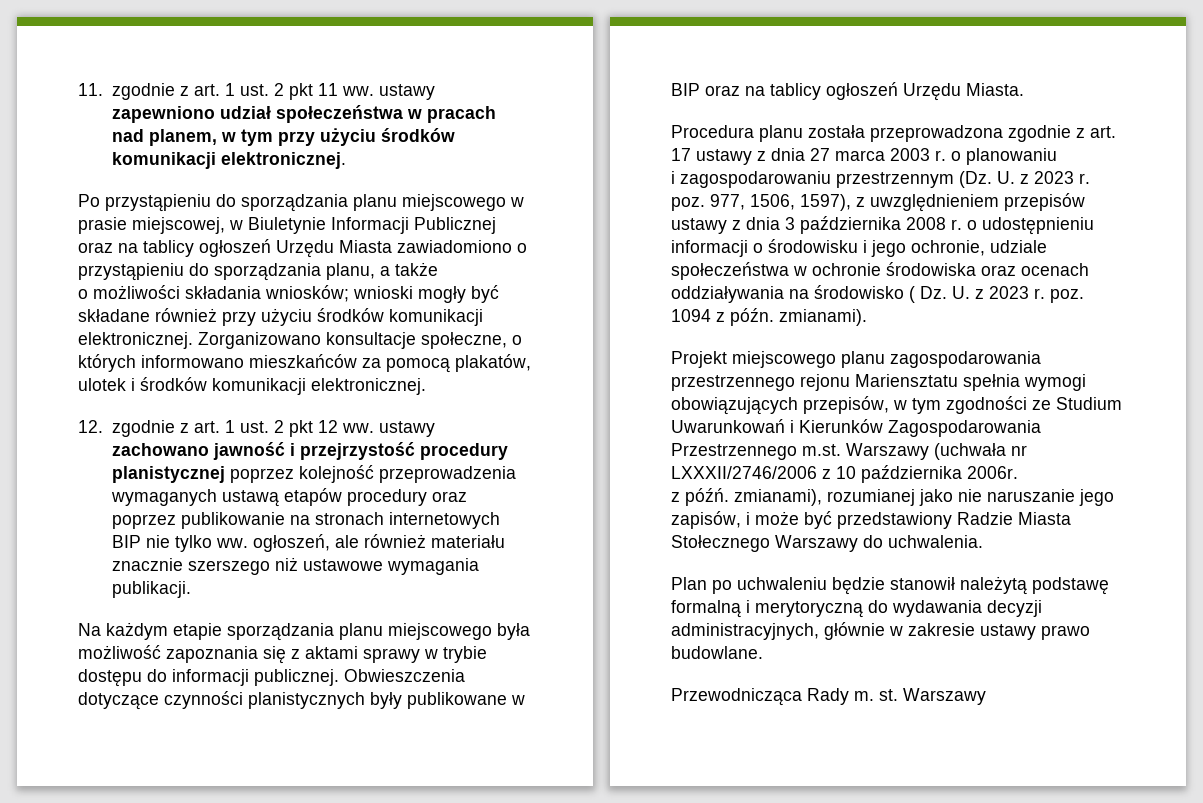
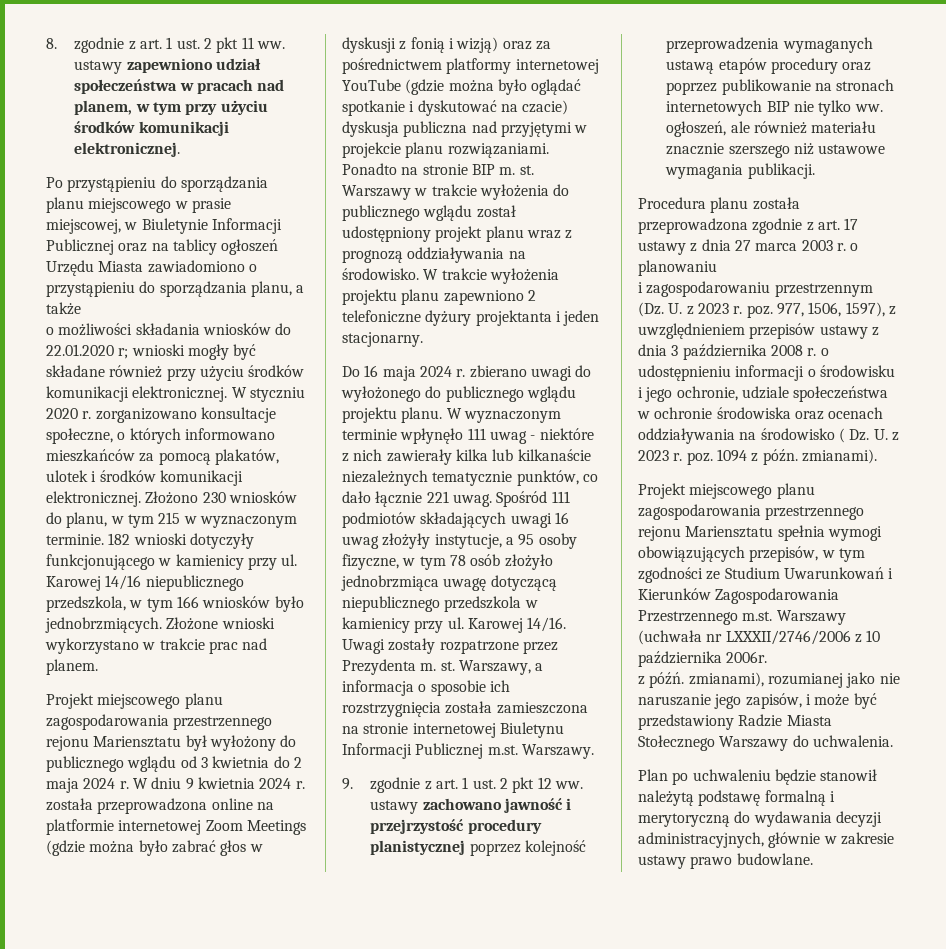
[78,83,103,96] 11. -> [46,38,57,49] 8.
[265,285,349,302] wniosków; -> [202,323,292,335] [46,344,129,359] wniosków do 22.01.2020 r;
[198,332,321,349] Zorganizowano -> [231,387,305,402] [46,408,197,423] W styczniu 2020 r. zorganizowano
[78,420,103,433] // 12. -> [145,491,297,504] [46,512,297,528] [46,533,254,549] [46,554,298,570] [46,575,244,591] [46,596,304,612] [45,617,275,633] [45,638,268,654] [46,659,98,675] [46,693,223,709] [46,714,273,730] [46,735,297,751] [46,756,302,772] [46,777,305,793] [46,798,274,814] [46,819,306,835] [46,840,263,856] [342,37,551,53] [342,58,599,74] [342,79,582,95] [342,100,569,116] [342,121,588,137] [342,142,549,158] [342,163,534,175] [342,184,570,200] [342,205,516,221] [342,226,573,242] [342,247,526,263] [342,268,559,284] [342,289,536,305] [342,310,600,326] [342,332,423,347] [342,365,592,381] [341,386,576,402] [342,407,561,423] [342,428,594,444] [342,449,591,465] [342,470,598,486] [342,491,570,507] [342,512,569,528] [342,533,577,549] [342,554,553,570] [341,575,557,591] [342,596,538,612] [342,617,567,633] [342,638,558,654] [342,659,544,675] [342,680,510,696] [342,701,588,717] [342,722,564,738] [342,743,594,759] [342,778,353,790] Złożono 230 wniosków do planu, w tym 215 w wyznaczonym terminie. 182 wnioski dotyczyły funkcjonującego w kamienicy przy ul. Karowej 14/16 niepublicznego przedszkola, w tym 166 wniosków było jednobrzmiących. Złożone wnioski wykorzystano w trakcie prac nad planem. // Projekt miejscowego planu zagospodarowania przestrzennego rejonu Mariensztatu był wyłożony do publicznego wglądu od 3 kwietnia do 2 maja 2024 r. W dniu 9 kwietnia 2024 r. została przeprowadzona online na platformie internetowej Zoom Meetings (gdzie można było zabrać głos w dyskusji z fonią i wizją) oraz za pośrednictwem platformy internetowej YouTube (gdzie można było oglądać spotkanie i dyskutować na czacie) dyskusja publiczna nad przyjętymi w projekcie planu rozwiązaniami. Ponadto na stronie BIP m. st. Warszawy w trakcie wyłożenia do publicznego wglądu został udostępniony projekt planu wraz z prognozą oddziaływania na środowisko. W trakcie wyłożenia projektu planu zapewniono 2 telefoniczne dyżury projektanta i jeden stacjonarny. // Do 16 maja 2024 r. zbierano uwagi do wyłożonego do publicznego wglądu projektu planu. W wyznaczonym terminie wpłynęło 111 uwag - niektóre z nich zawierały kilka lub kilkanaście niezależnych tematycznie punktów, co dało łącznie 221 uwag. Spośród 111 podmiotów składających uwagi 16 uwag złożyły instytucje, a 95 osoby fizyczne, w tym 78 osób złożyło jednobrzmiąca uwagę dotyczącą niepublicznego przedszkola w kamienicy przy ul. Karowej 14/16. Uwagi zostały rozpatrzone przez Prezydenta m. st. Warszawy, a informacja o sposobie ich rozstrzygnięcia została zamieszczona na stronie internetowej Biuletynu Informacji Publicznej m.st. Warszawy. // 9.
[78,622,530,641] [78,645,487,664] [78,669,465,687] [78,691,525,710] [671,82,1024,101] // Na każdym etapie sporządzania planu miejscowego była możliwość zapoznania się z aktami sprawy w trybie dostępu do informacji publicznej. Obwieszczenia dotyczące czynności planistycznych były publikowane w BIP oraz na tablicy ogłoszeń Urzędu Miasta. -> (815, 171) none
[671,688,986,706] // Przewodnicząca Rady m. st. Warszawy -> (813, 859) none

